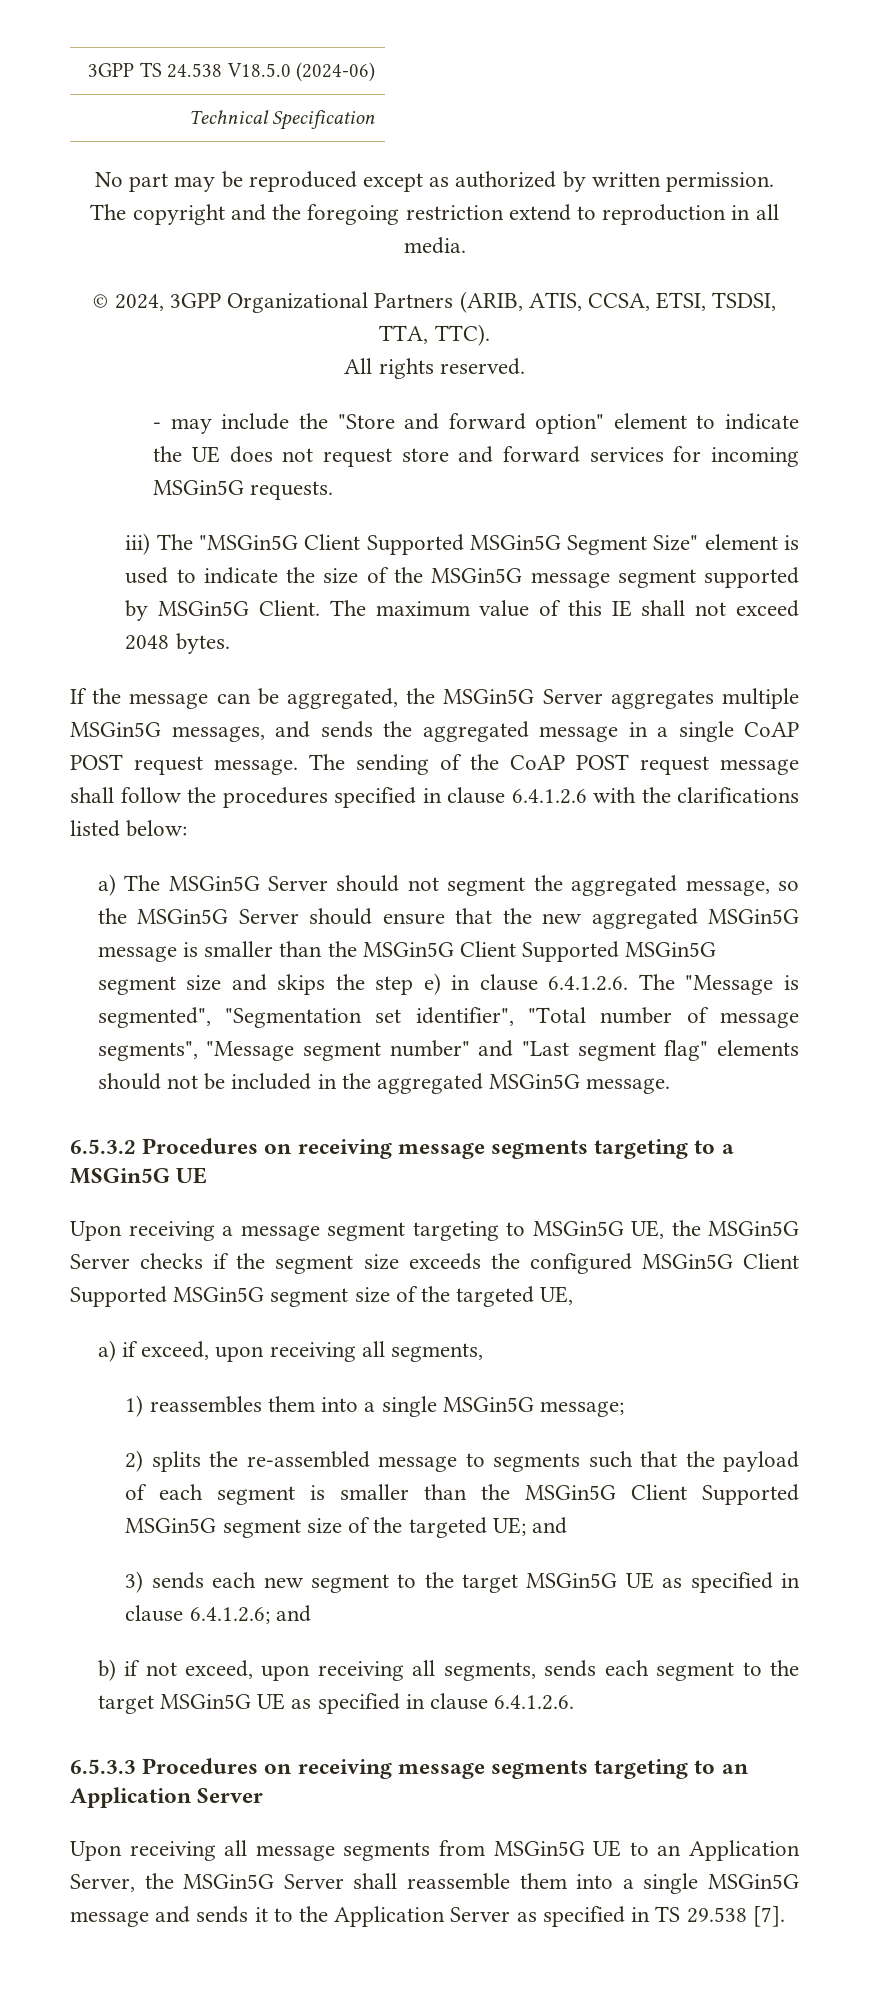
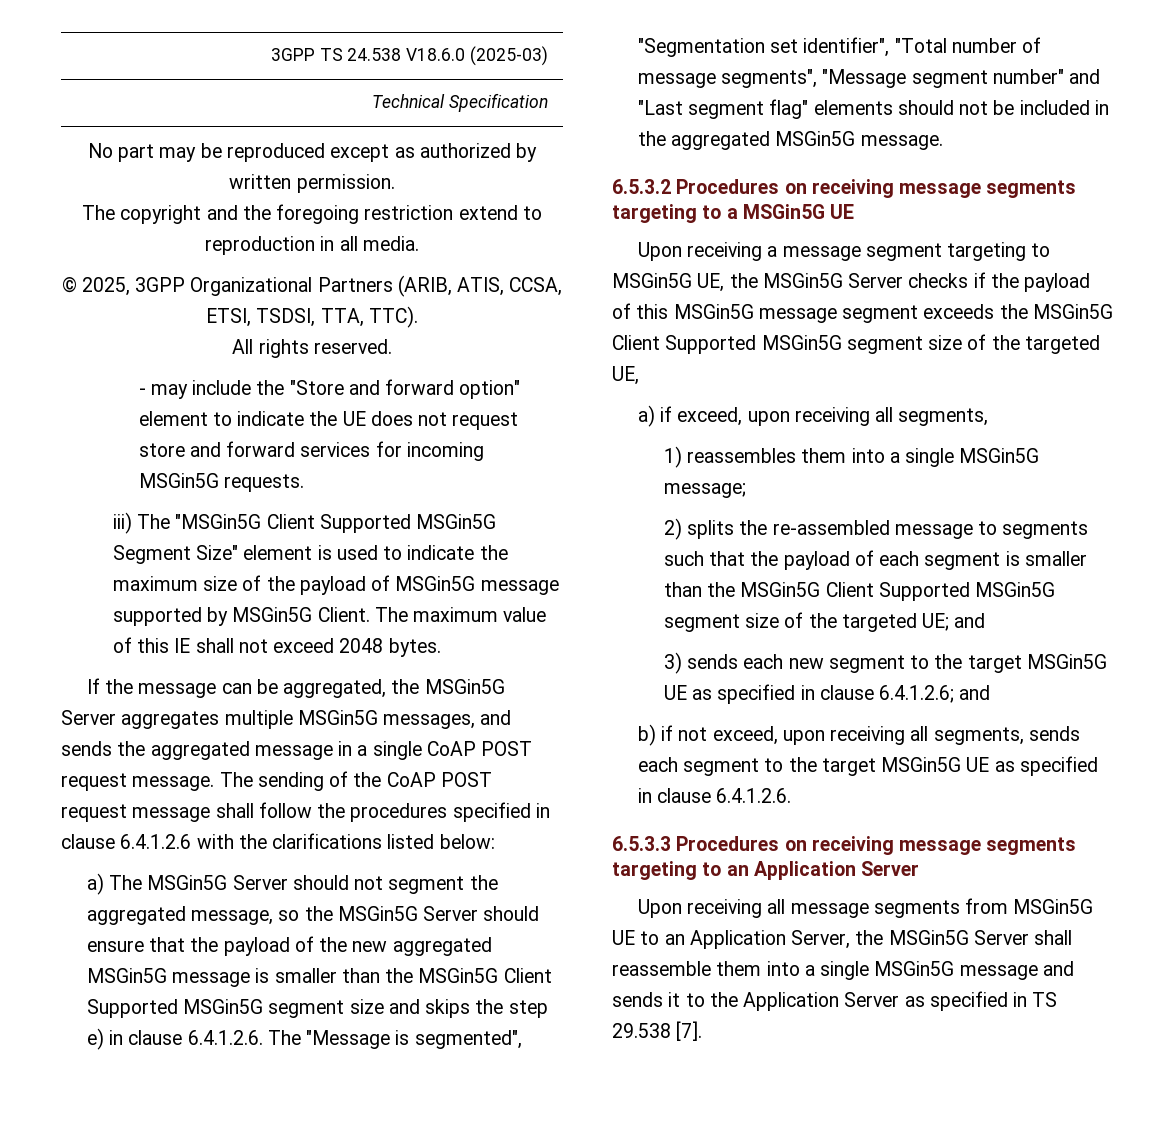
[226,62,376,82] V18.5.0 (2024-06) -> [406,46,548,66] V18.6.0 (2025-03)
[114,294,164,311] 2024, -> [81,277,130,296] 2025,
[323,567,696,588] size of the MSGin5G message segment -> [112,575,559,595] maximum size of the payload of MSGin5G message
(532, 916) none -> [223,936,348,956] payload of the
[275,1254,399,1274] segment size -> [1024,273,1091,292] [612,303,919,323] payload of this MSGin5G message segment
[529,1253,632,1274] configured -> (1028, 311) none

